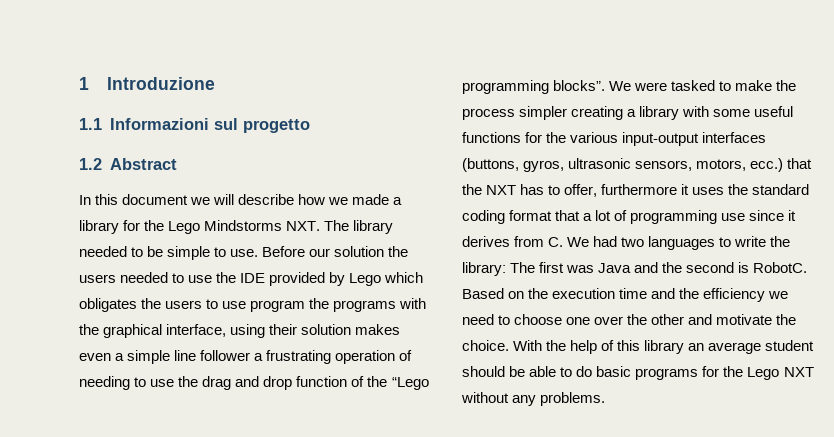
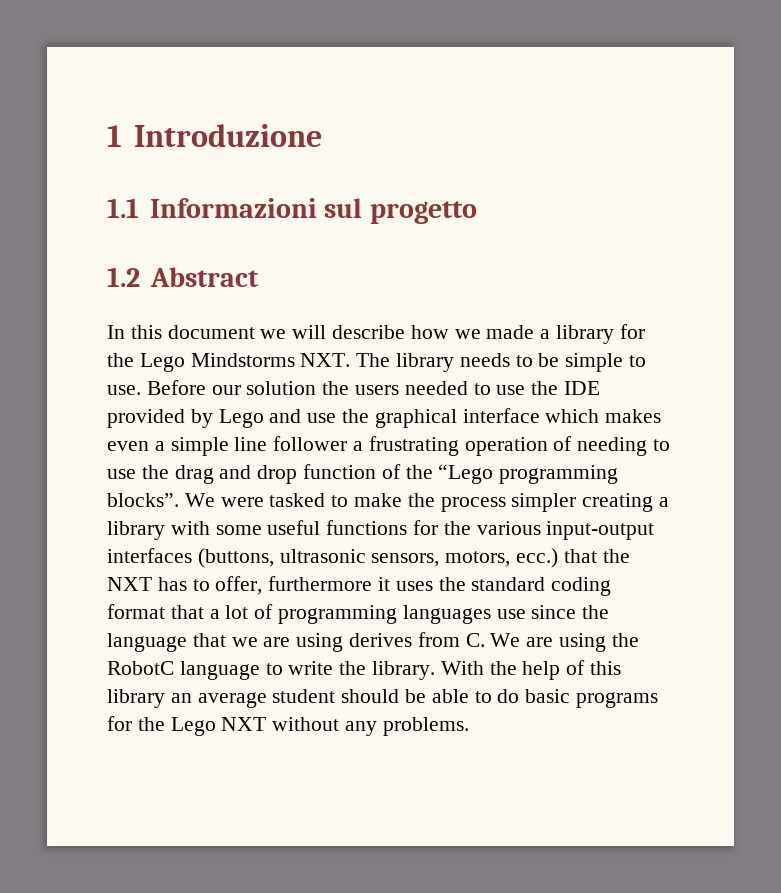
[79,246,127,257] needed -> [459,353,510,367] needs
[384,272,424,283] [79,298,427,312] [79,324,352,338] which obligates the users to use program the programs with the graphical interface, using their solution -> [269,408,600,428] and use the graphical interface which
[523,160,565,172] gyros, -> (274, 558) none
(718, 217) none -> [402,605,491,624] languages
[788,210,797,221] [462,236,791,250] [462,262,808,276] [462,288,789,302] [462,314,797,325] [462,340,509,351] it derives from C. We had two languages to write the library: The first was Java and the second is RobotC. Based on the execution time and the efficiency we need to choose one over the other and motivate the choice. -> [582,605,610,619] [107,632,639,652] [107,661,436,680] the language that we are using derives from C. We are using the RobotC language to write the library.

